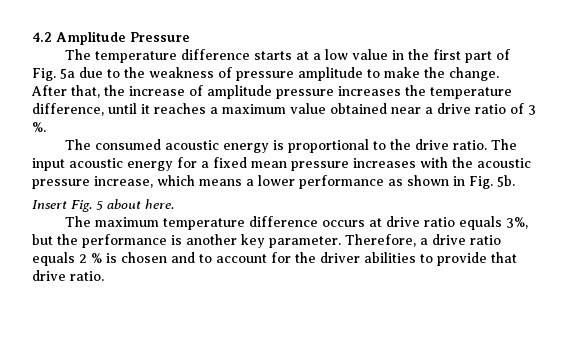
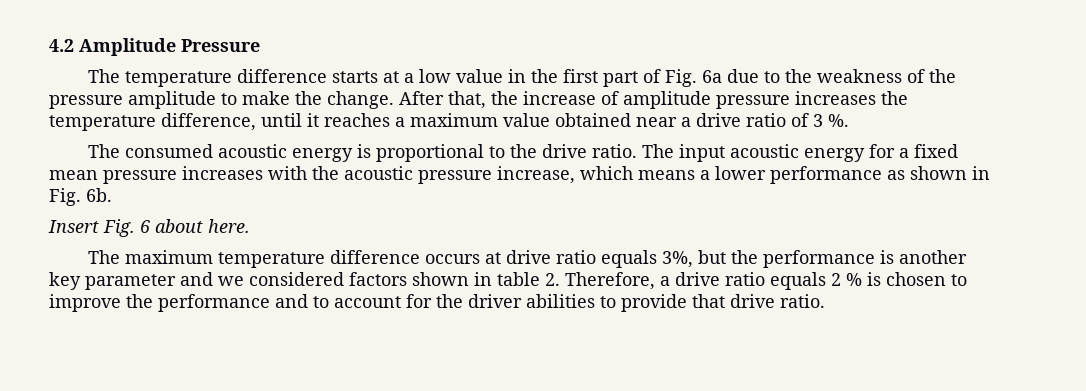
[60,68,75,79] 5a -> [702,70,723,83] 6a
(232, 72) none -> [929,69,957,83] the
[497,175,515,187] 5b. -> [86,188,112,202] 6b.
[96,201,103,210] 5 -> [140,220,150,233] 6
[269,236,341,248] parameter. -> [85,272,560,290] parameter and we considered factors shown in table 2.
(167, 257) none -> [951,274,967,286] [49,294,270,312] to improve the performance

